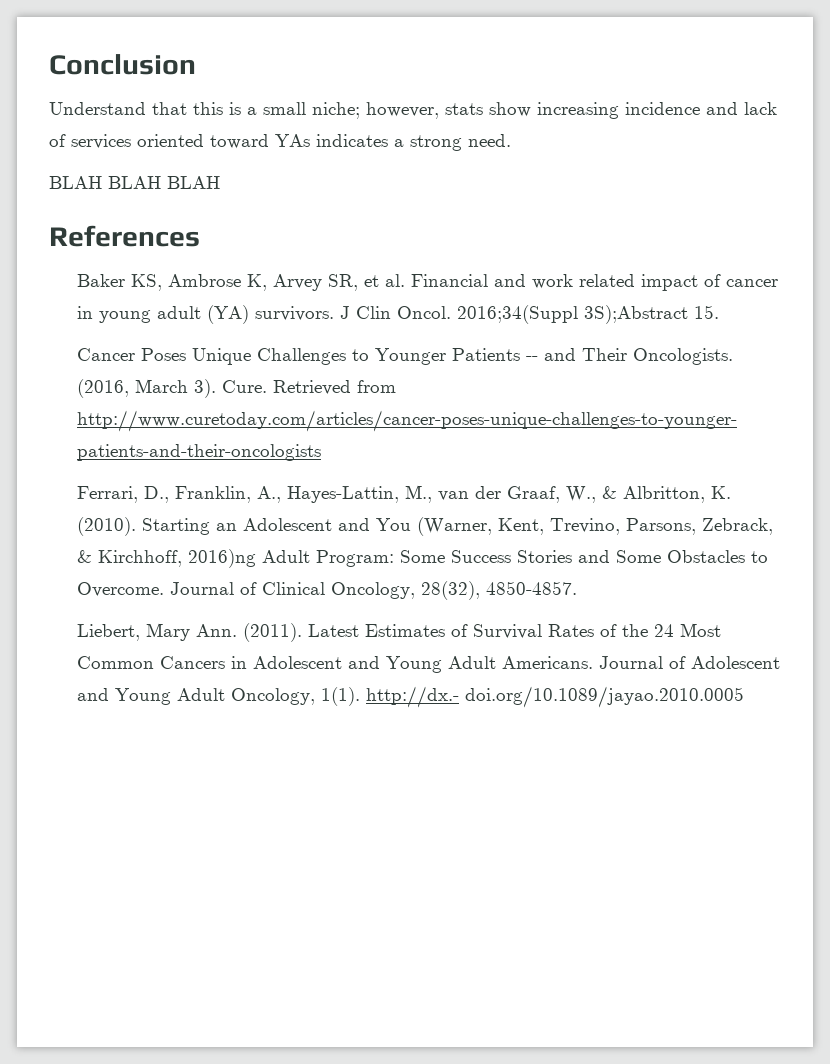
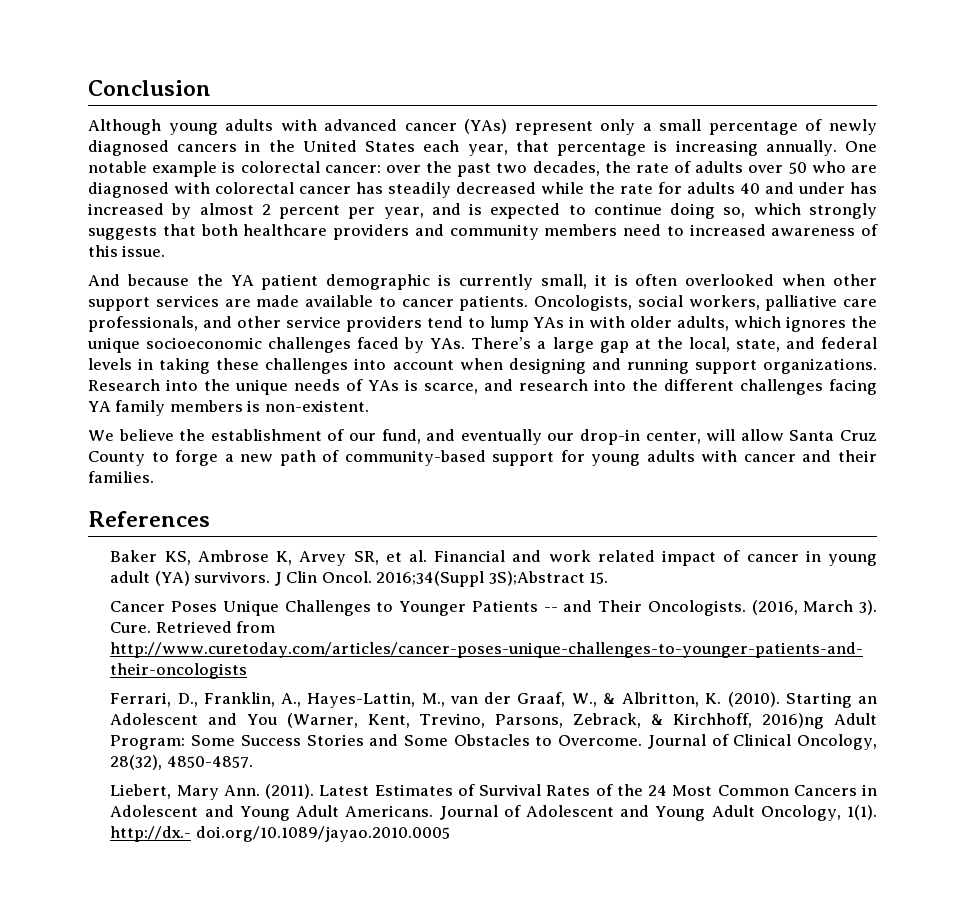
[49,102,777,119] [49,134,511,151] [49,176,220,189] Understand that this is a small niche; however, stats show increasing incidence and lack of services oriented toward YAs indicates a strong need. // BLAH BLAH BLAH -> [88,119,877,135] [88,140,878,156] [88,161,877,177] [88,182,877,198] [88,203,877,219] [88,224,878,240] [88,245,166,257] [88,274,878,290] [88,295,877,311] [88,316,878,332] [87,337,878,353] [88,358,878,374] [88,379,877,395] [88,400,369,416] [88,429,878,445] [88,450,877,466] [88,471,154,483] Although young adults with advanced cancer (YAs) represent only a small percentage of newly diagnosed cancers in the United States each year, that percentage is increasing annually. One notable example is colorectal cancer: over the past two decades, the rate of adults over 50 who are diagnosed with colorectal cancer has steadily decreased while the rate for adults 40 and under has increased by almost 2 percent per year, and is expected to continue doing so, which strongly suggests that both healthcare providers and community members need to increased awareness of this issue. // And because the YA patient demographic is currently small, it is often overlooked when other support services are made available to cancer patients. Oncologists, social workers, palliative care professionals, and other service providers tend to lump YAs in with older adults, which ignores the unique socioeconomic challenges faced by YAs. There’s a large gap at the local, state, and federal levels in taking these challenges into account when designing and running support organizations. Research into the unique needs of YAs is scarce, and research into the different challenges facing YA family members is non-existent. // We believe the establishment of our fund, and eventually our drop-in center, will allow Santa Cruz County to forge a new path of community-based support for young adults with cancer and their families.

